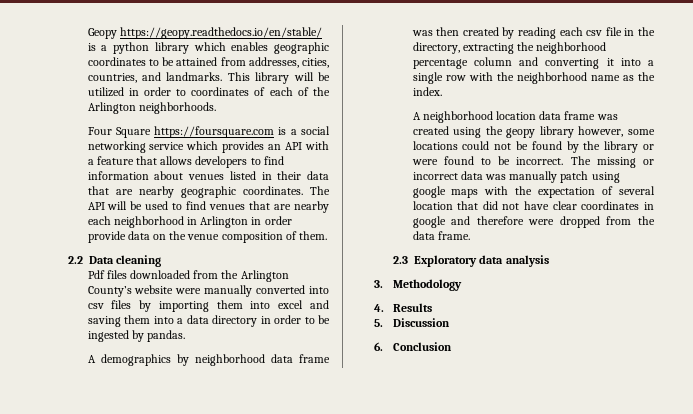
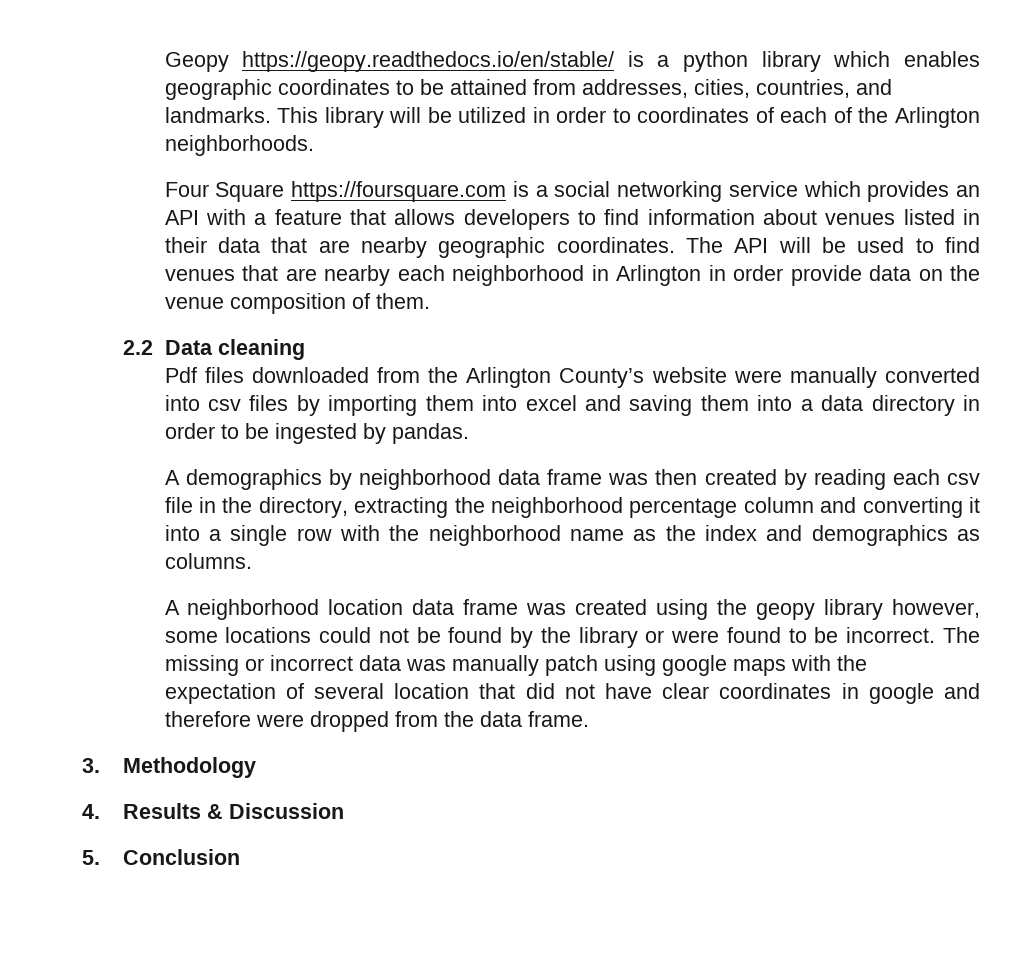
[412,87,442,96] index. -> [704,525,980,546] [164,553,252,569] index and demographics as columns.
[393,255,549,267] // 2.3 Exploratory data analysis -> (589, 719) none
[373,319,383,327] // 5. -> [207,804,224,819] &
[373,342,383,351] 6. -> [82,850,101,865] 5.

